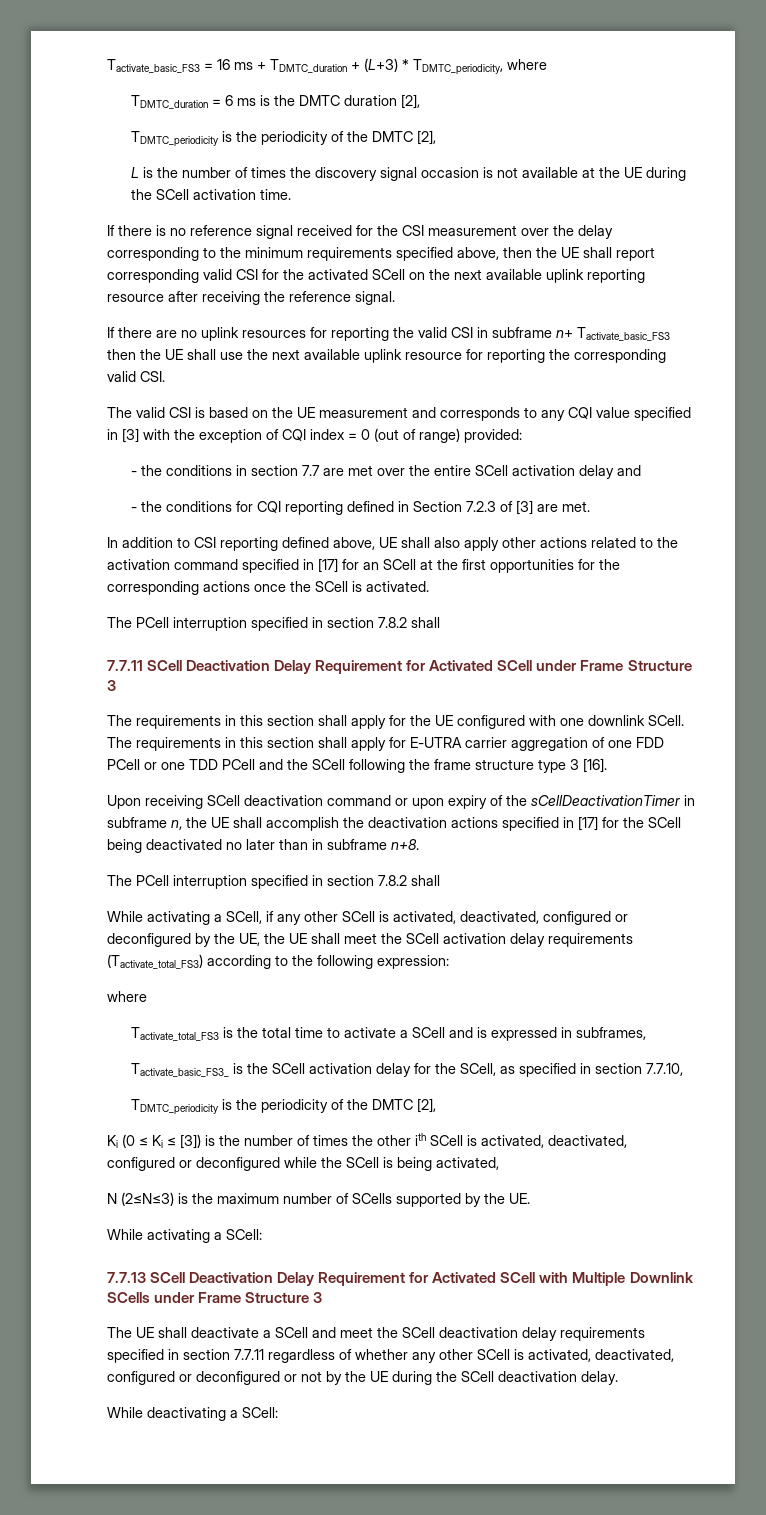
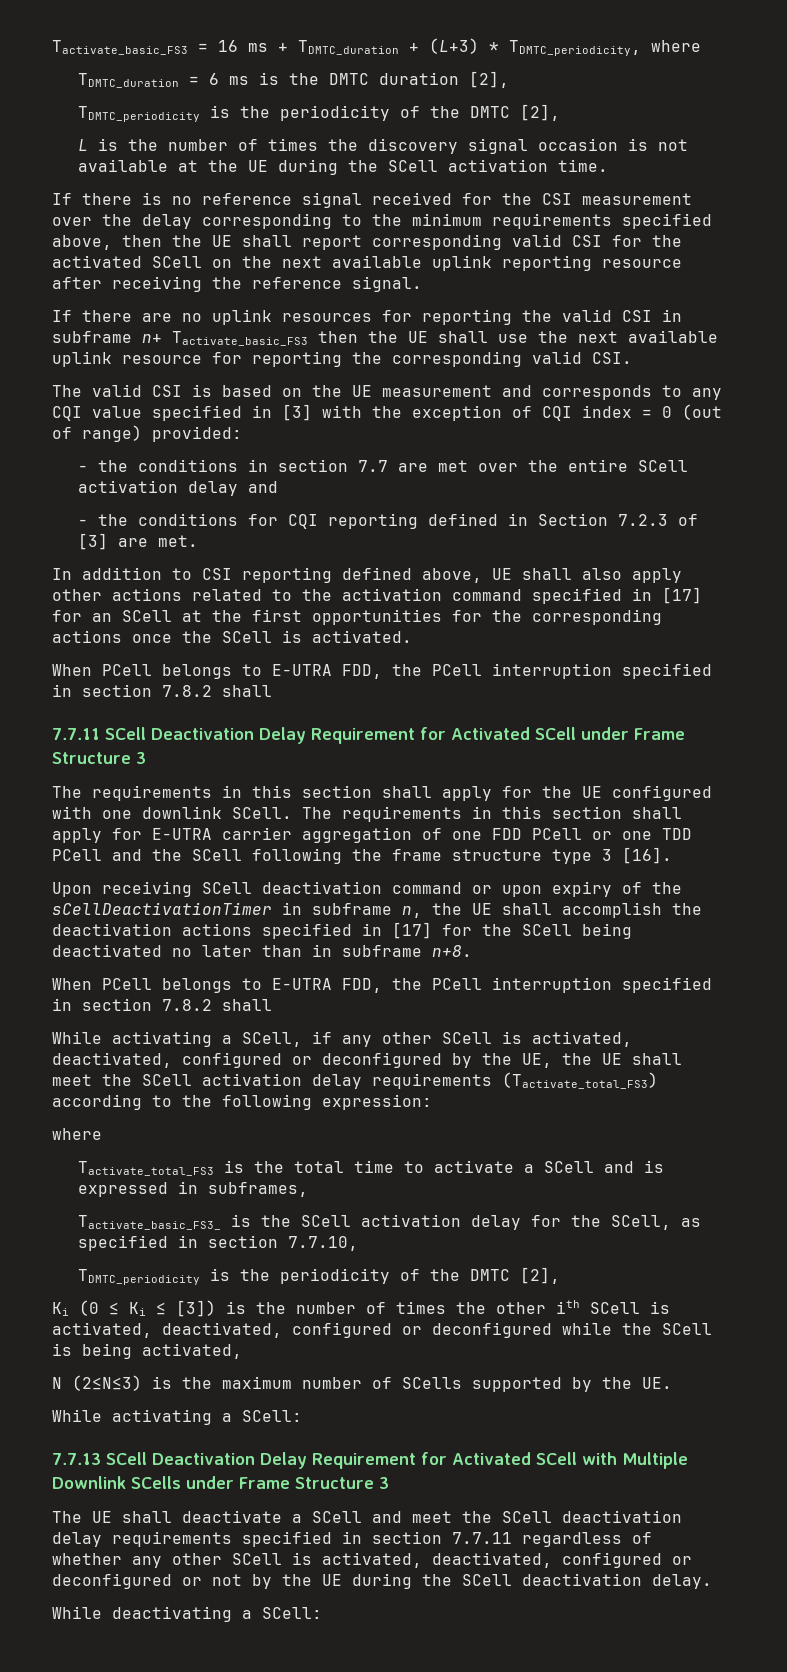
[107,617,132,628] The -> [52,664,422,679] When PCell belongs to E-UTRA FDD, the
[107,875,132,886] The -> [52,978,422,993] When PCell belongs to E-UTRA FDD, the

